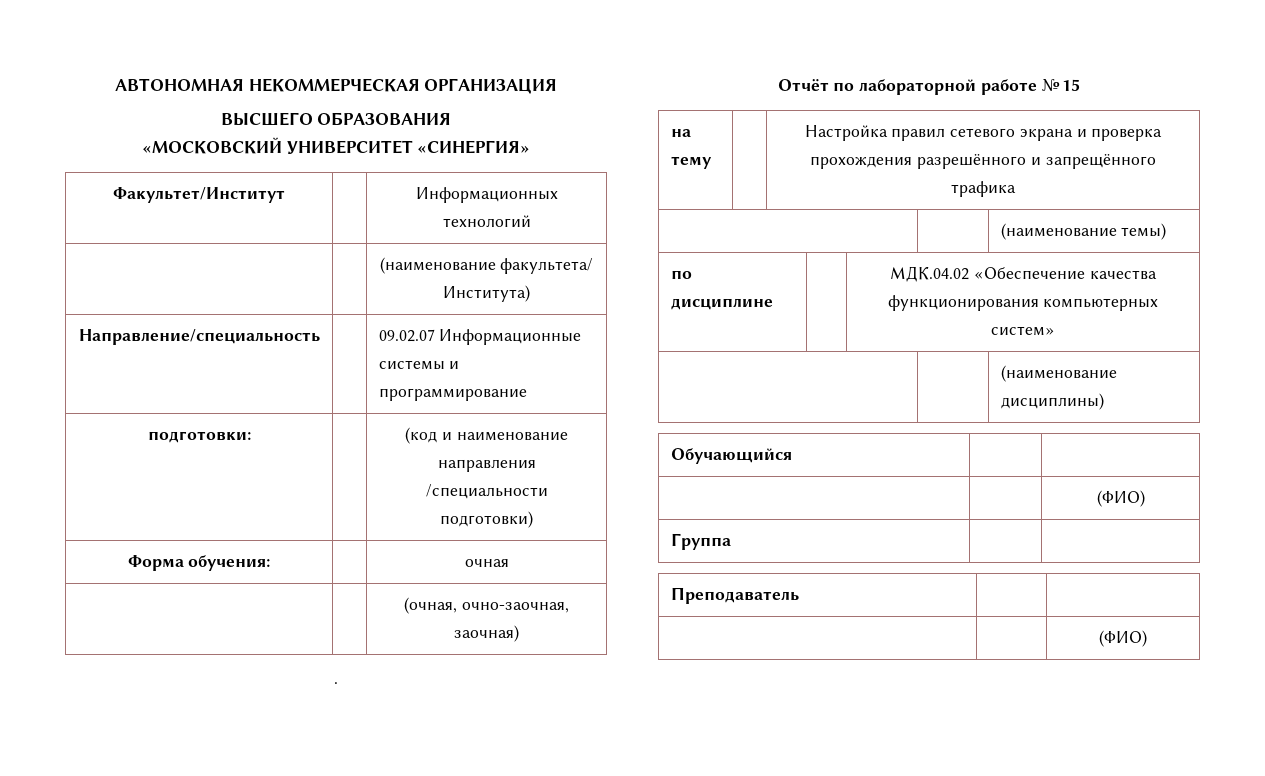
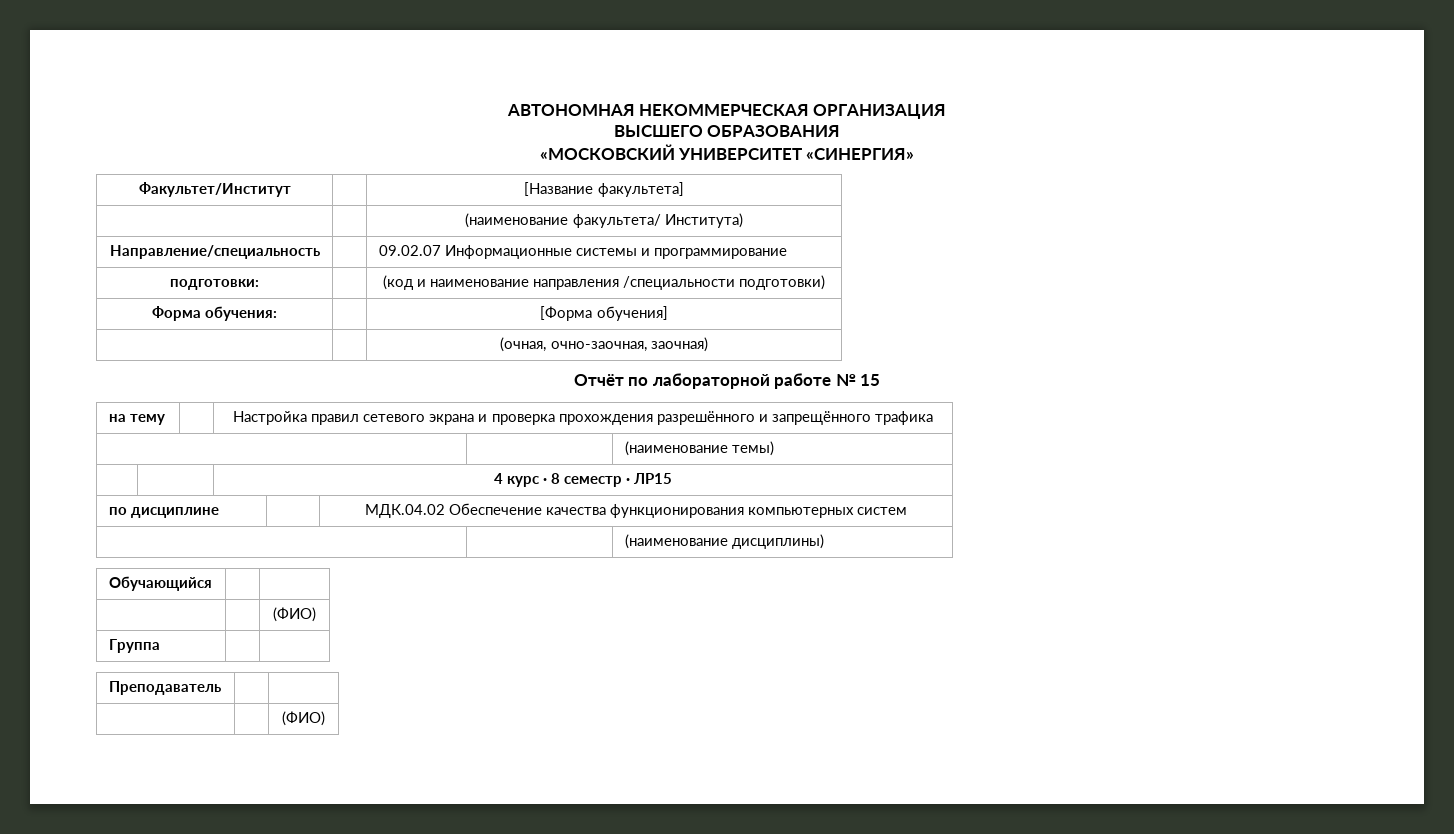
[415,187,558,203] [442,215,531,227] Информационных технологий -> [524,182,684,197] [Название факультета]
[464,559,509,567] очная -> [540,306,668,321] [Форма обучения]
[334,682,338,684] // . -> (708, 344) none
(1167, 231) none -> [493,473,673,487] // | | 4 курс · 8 семестр · ЛР15
[974,267,1085,279] «Обеспечение -> [448,503,542,515] Обеспечение
[991,326,1055,336] систем» -> [857,507,908,515] систем

